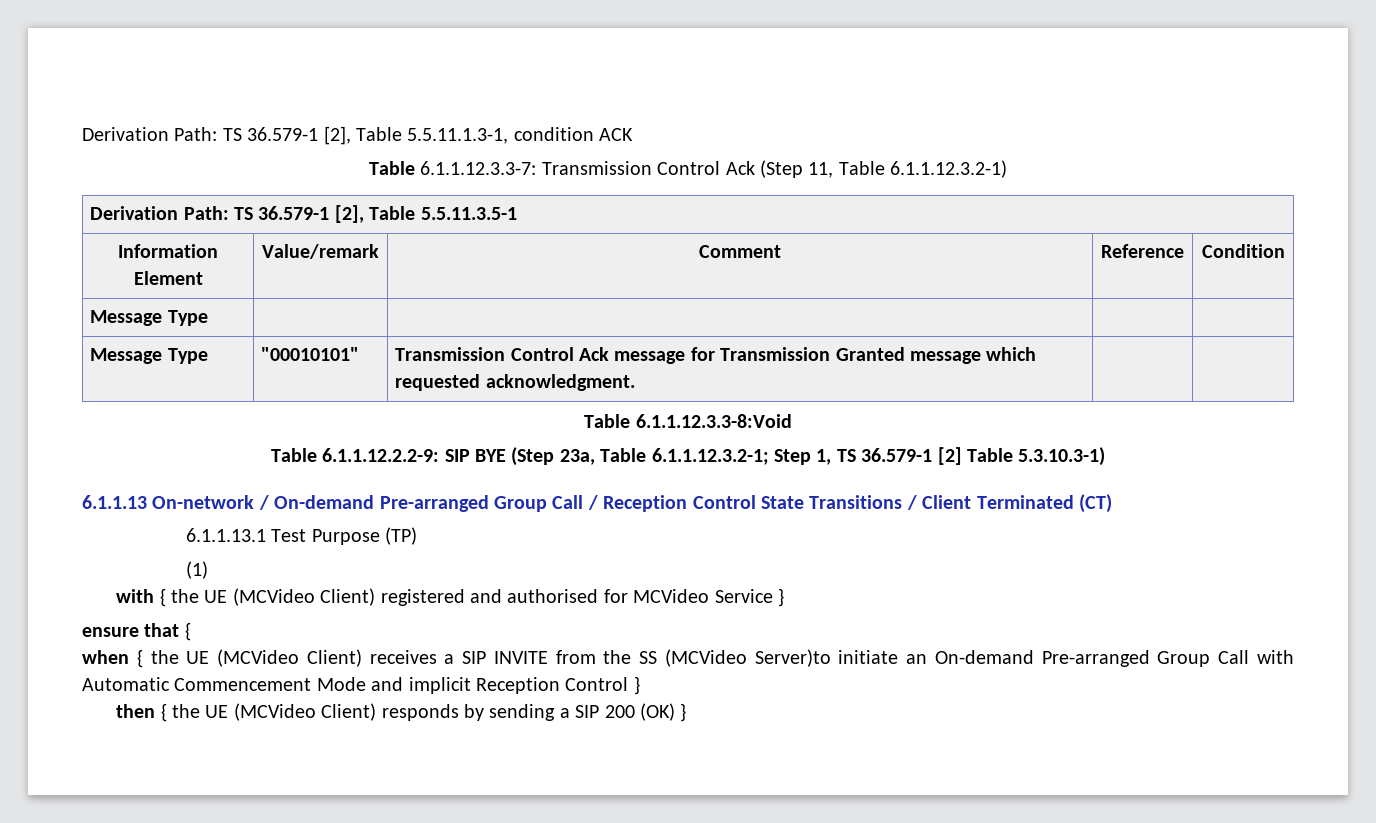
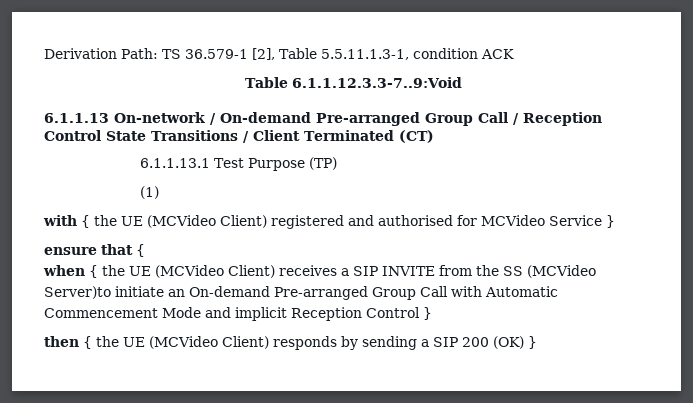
[420,160,1008,178] [90,205,517,223] [118,244,218,258] [133,271,203,285] [262,244,379,259] [699,245,781,258] [1101,244,1184,258] [1201,244,1285,258] [90,310,208,326] [90,348,208,364] [261,347,360,361] [395,347,1037,364] [395,374,635,391] [584,414,792,428] [270,447,1106,466] 6.1.1.12.3.3-7: Transmission Control Ack (Step 11, Table 6.1.1.12.3.2-1) // Derivation Path: TS 36.579-1 [2], Table 5.5.11.3.5-1 // Information Element | Value/remark | Comment | Reference | Condition // Message Type | | | | // Message Type | "00010101" | Transmission Control Ack message for Transmission Granted message which requested acknowledgment. | | // Table 6.1.1.12.3.3-8:Void // Table 6.1.1.12.2.2-9: SIP BYE (Step 23a, Table 6.1.1.12.3.2-1; Step 1, TS 36.579-1 [2] Table 5.3.10.3-1) -> [291,77,463,88] 6.1.1.12.3.3-7..9:Void

